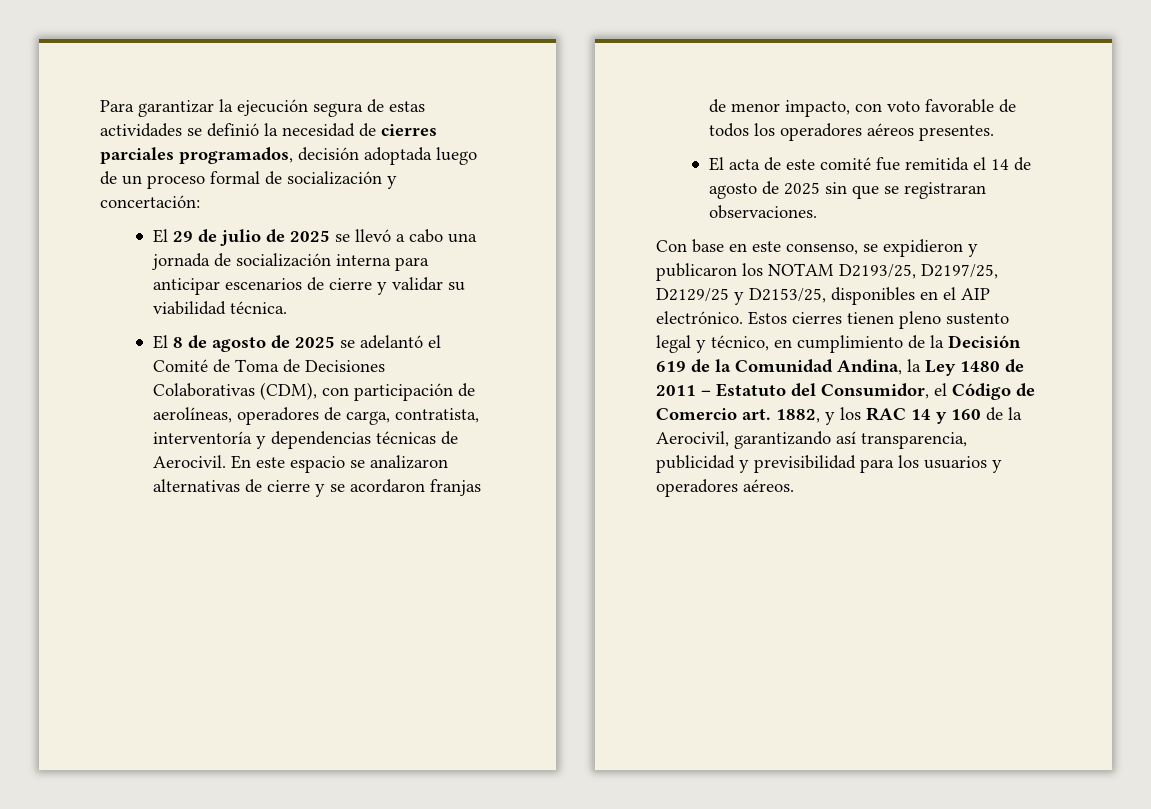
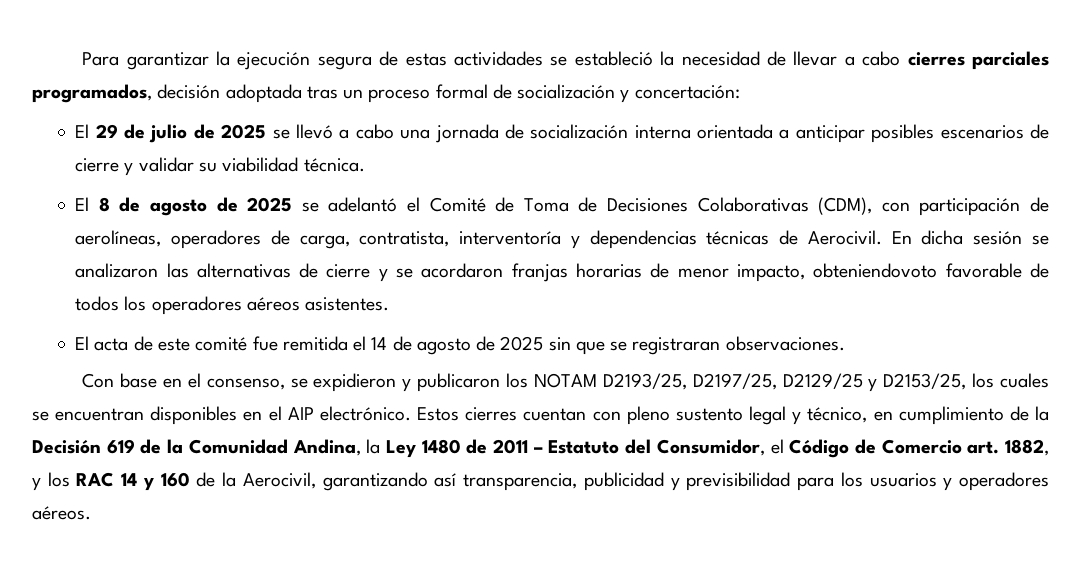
[207,123,259,137] definió -> [574,51,653,66] estableció
(376, 130) none -> [793,51,901,66] llevar a cabo
[436,147,477,165] [100,171,117,185] luego de -> [306,86,338,99] tras
[394,257,429,271] [152,278,220,295] para anticipar -> [697,124,935,143] orientada a anticipar posibles
[255,456,345,473] este espacio -> [921,230,1023,245] dicha sesión
(448, 462) none -> [166,263,189,278] las
(481, 487) none -> [576,263,643,278] horarias
[854,101,920,112] con voto -> [813,263,938,278] obteniendovoto
[918,125,994,141] presentes. -> [305,297,390,311] asistentes.
[752,241,781,252] este -> [187,373,201,388] el
(826, 295) none -> [972,373,1049,388] [32,408,145,421] los cuales se encuentran
[847,312,894,324] tienen -> [523,408,621,421] cuentan con

